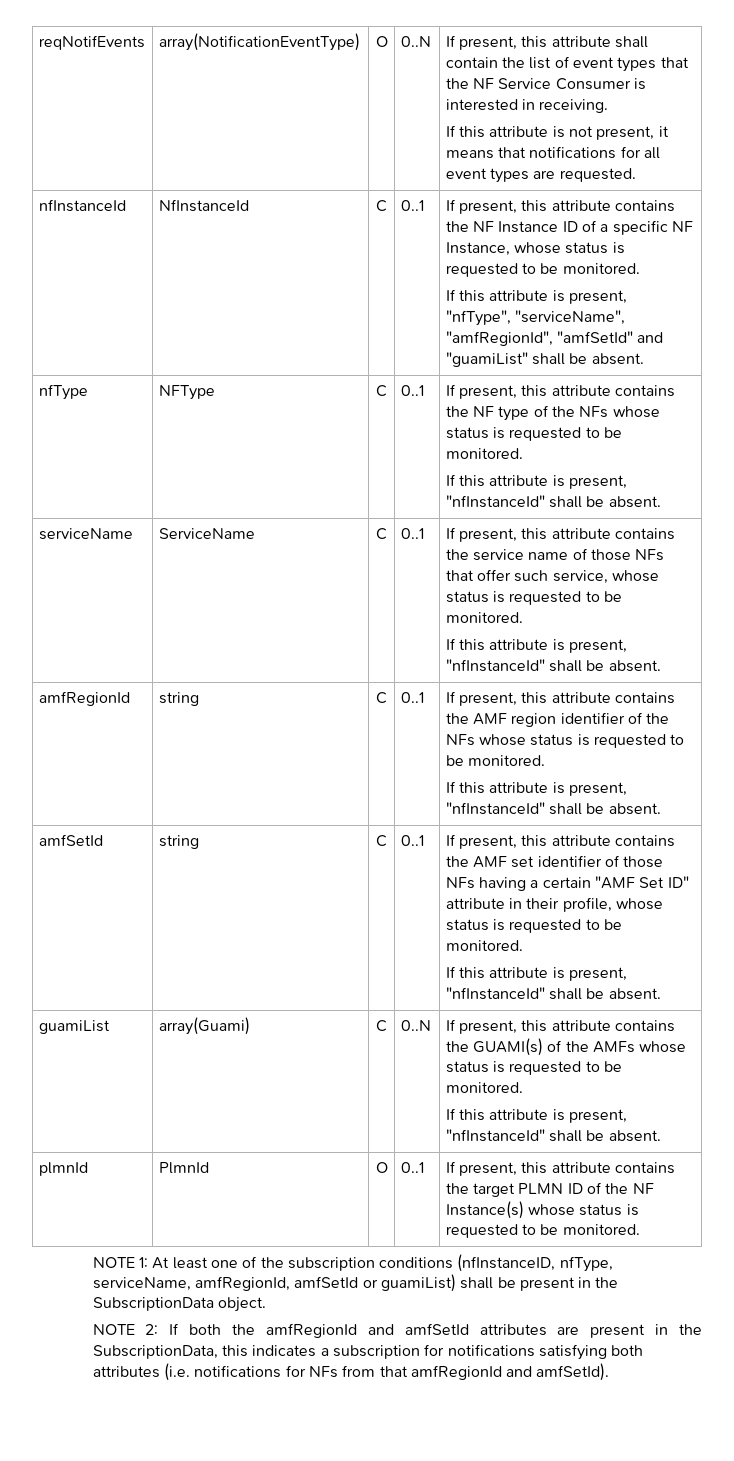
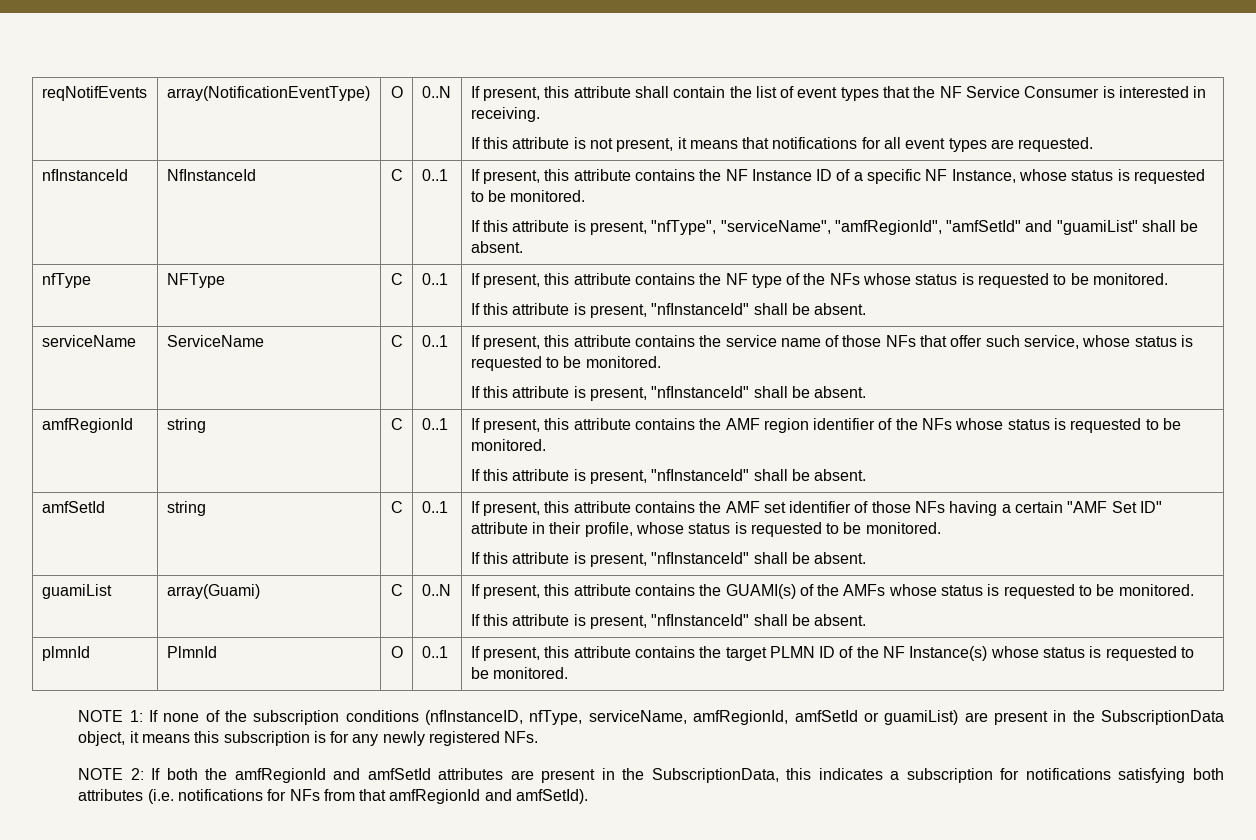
[152,1257,238,1269] At least one -> [148,710,200,722] If none
[460,1277,516,1289] shall be -> [964,712,988,722] are
[217,1297,266,1312] object. -> [78,731,539,746] object, it means this subscription is for any newly registered NFs.

